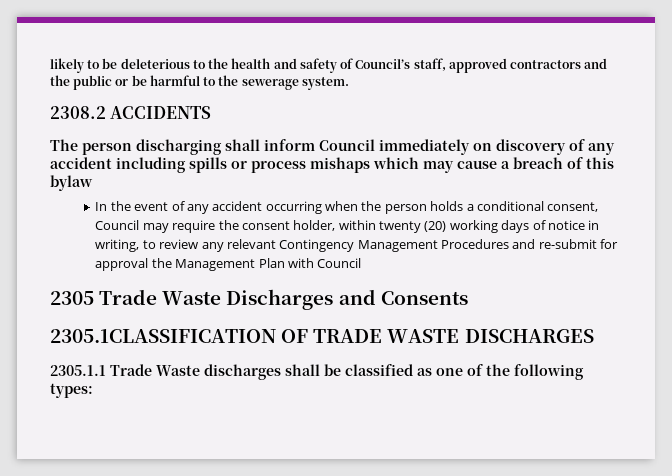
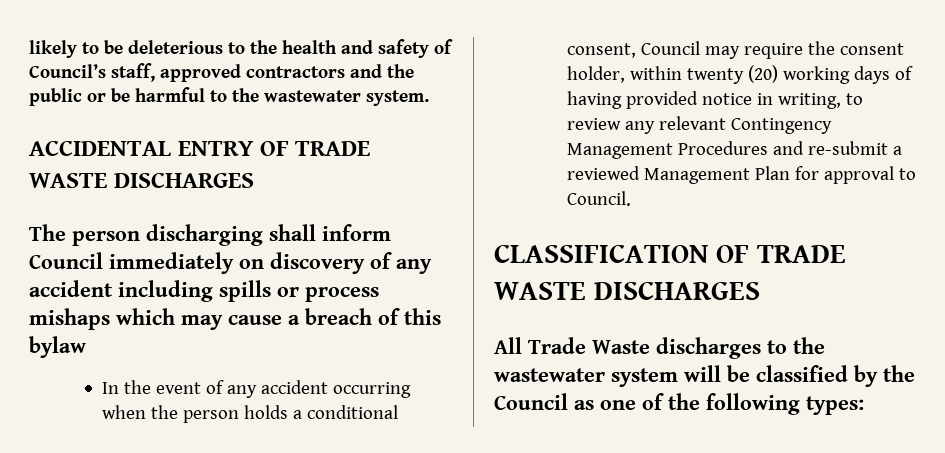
[241,79,299,90] sewerage -> [264,90,361,102] wastewater
[50,106,212,119] 2308.2 ACCIDENTS -> [29,140,371,156] [29,172,254,188] ACCIDENTAL ENTRY OF TRADE WASTE DISCHARGES
(546, 225) none -> [566,91,698,109] having provided
[600,239,619,249] [95,258,362,271] [50,289,468,310] [50,329,594,343] [50,365,106,376] for approval the Management Plan with Council // 2305 Trade Waste Discharges and Consents // 2305.1CLASSIFICATION OF TRADE WASTE DISCHARGES // 2305.1.1 -> [892,146,902,155] [566,166,916,184] [566,191,631,206] [494,244,846,263] [494,281,760,300] [494,337,522,354] a reviewed Management Plan for approval to Council. // CLASSIFICATION OF TRADE WASTE DISCHARGES // All
[285,364,413,376] shall be classified -> [767,337,825,354] [494,365,915,387] [494,393,568,410] to the wastewater system will be classified by the Council

